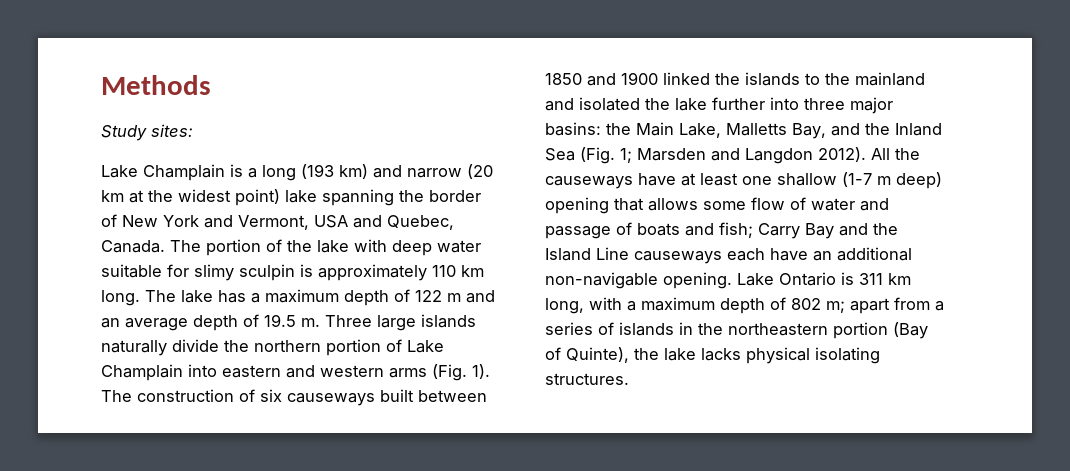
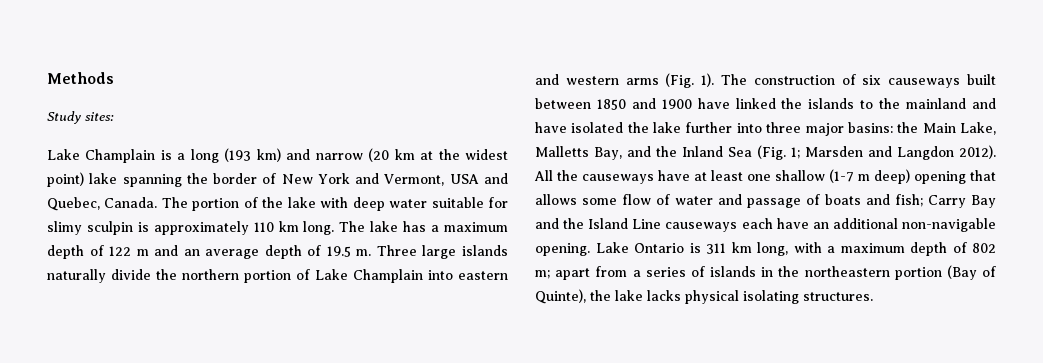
(658, 78) none -> [697,98,730,109] have
(574, 104) none -> [535,122,567,133] have

